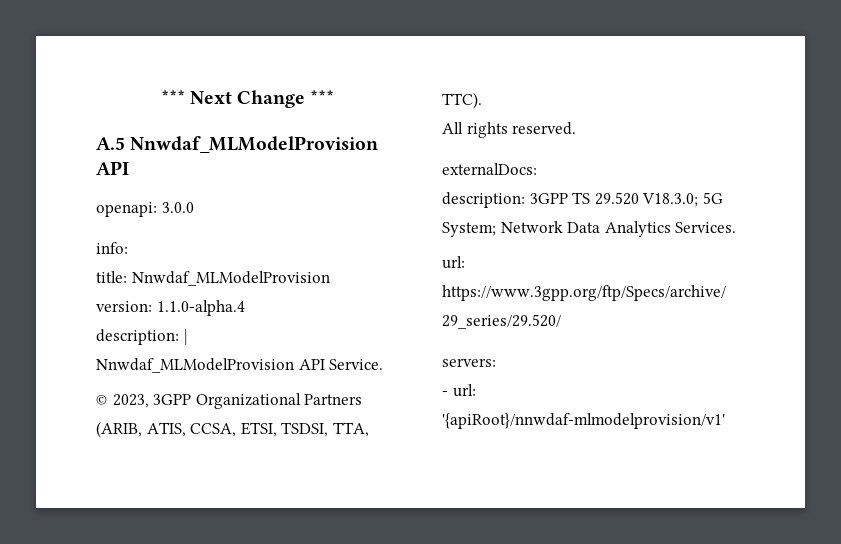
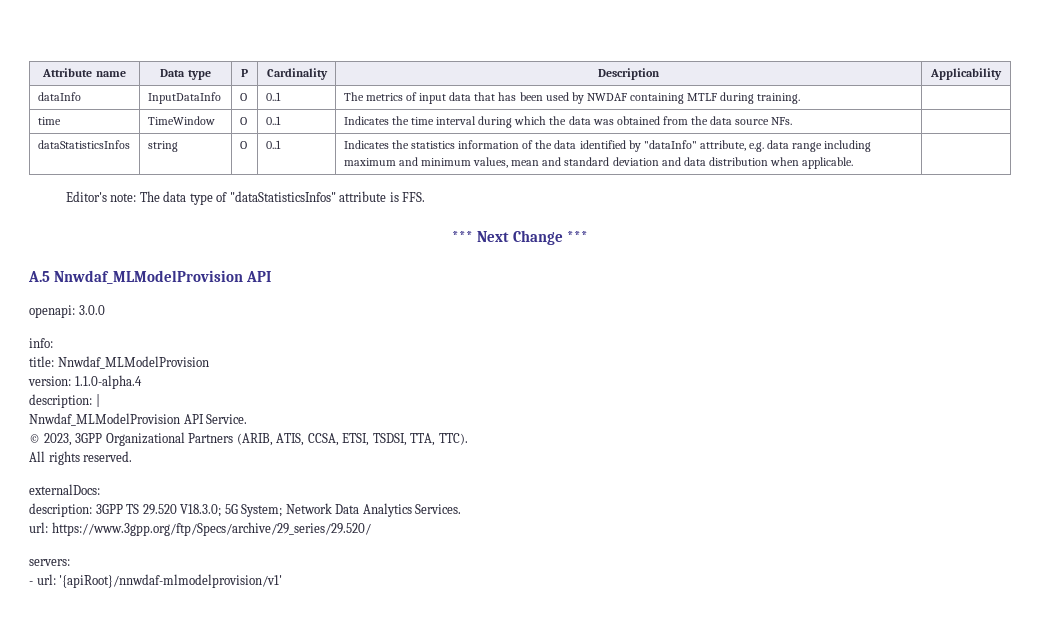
(160, 97) none -> [42,68,126,77] [160,69,211,80] [241,69,248,77] [266,68,328,80] [598,68,660,80] [930,68,1002,80] [37,92,81,101] [147,92,221,104] [239,93,247,101] [265,92,281,101] [343,92,801,104] [37,117,61,125] [147,116,215,125] [239,117,247,125] [265,116,281,125] [343,116,793,128] [37,140,130,149] [147,141,178,152] [239,141,247,149] [265,140,281,149] [343,140,872,152] [343,157,854,169] [65,191,426,205] Attribute name | Data type | P | Cardinality | Description | Applicability // dataInfo | InputDataInfo | O | 0..1 | The metrics of input data that has been used by NWDAF containing MTLF during training. | // time | TimeWindow | O | 0..1 | Indicates the time interval during which the data was obtained from the data source NFs. | // dataStatisticsInfos | string | O | 0..1 | Indicates the statistics information of the data identified by "dataInfo" attribute, e.g. data range including maximum and minimum values, mean and standard deviation and data distribution when applicable. | // Editor's note: The data type of "dataStatisticsInfos" attribute is FFS. //

